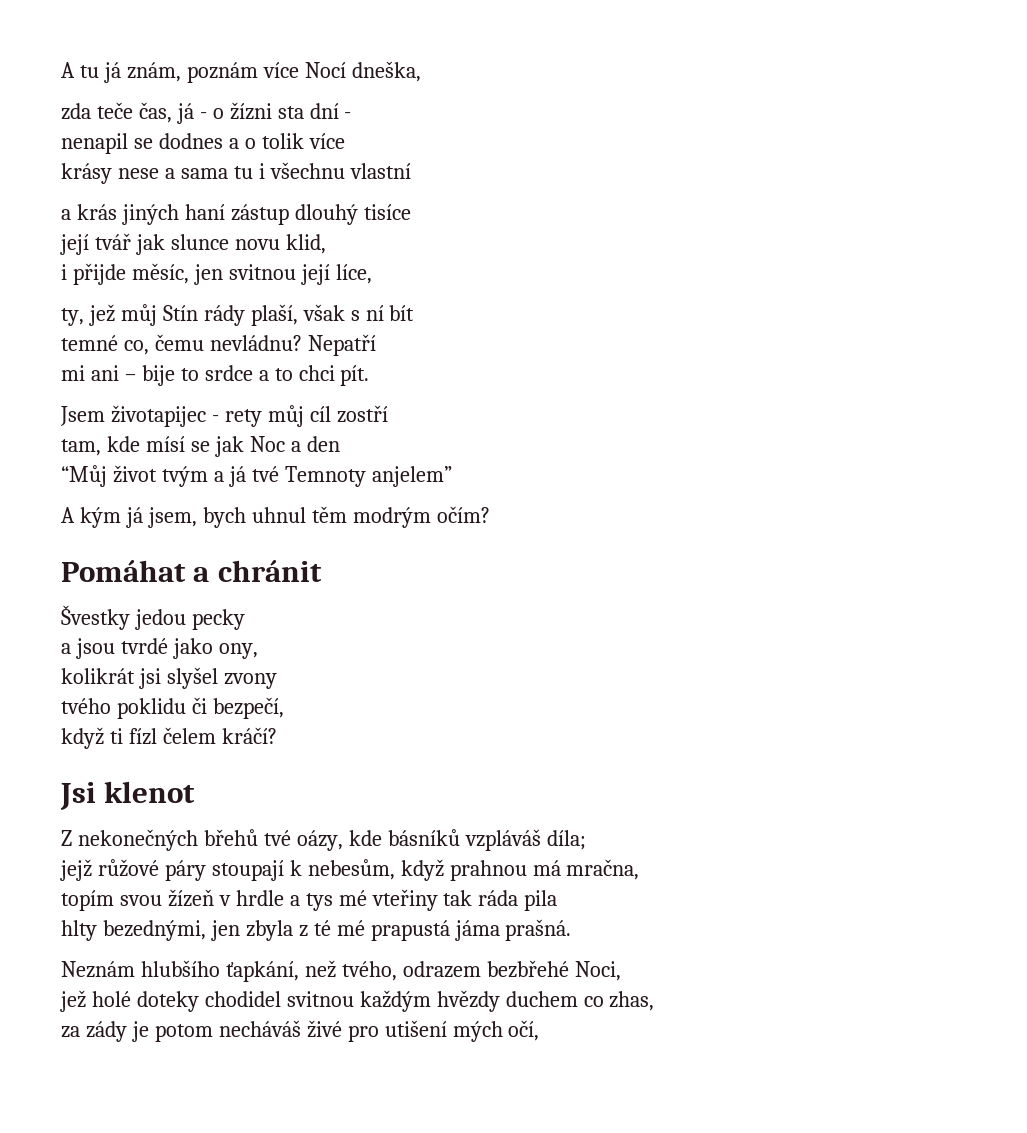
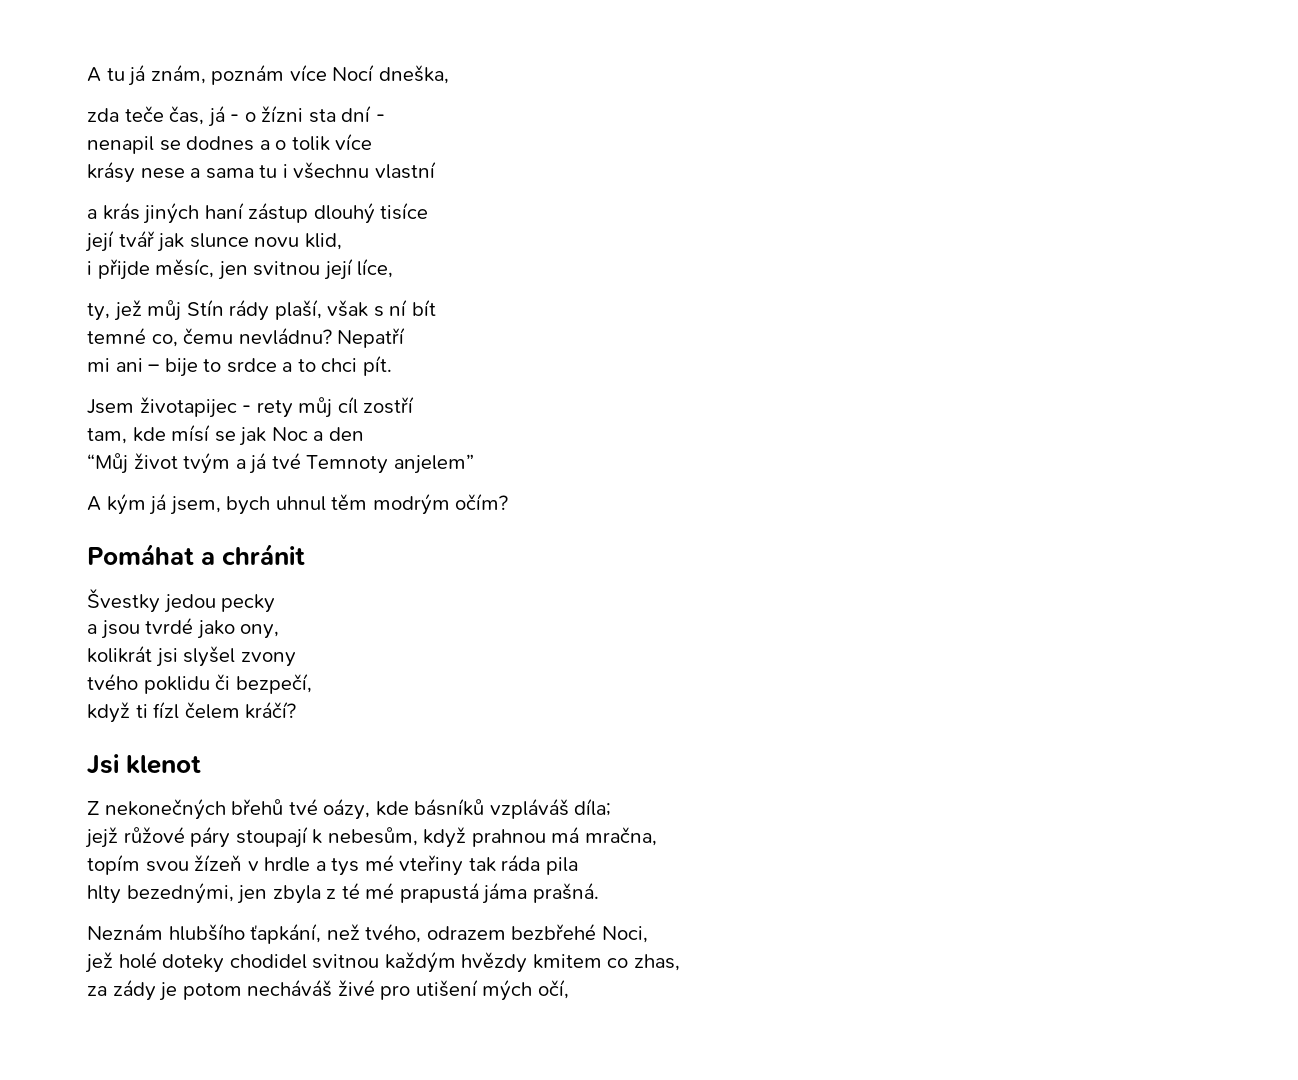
[505,991,578,1007] duchem -> [532,954,602,969] kmitem

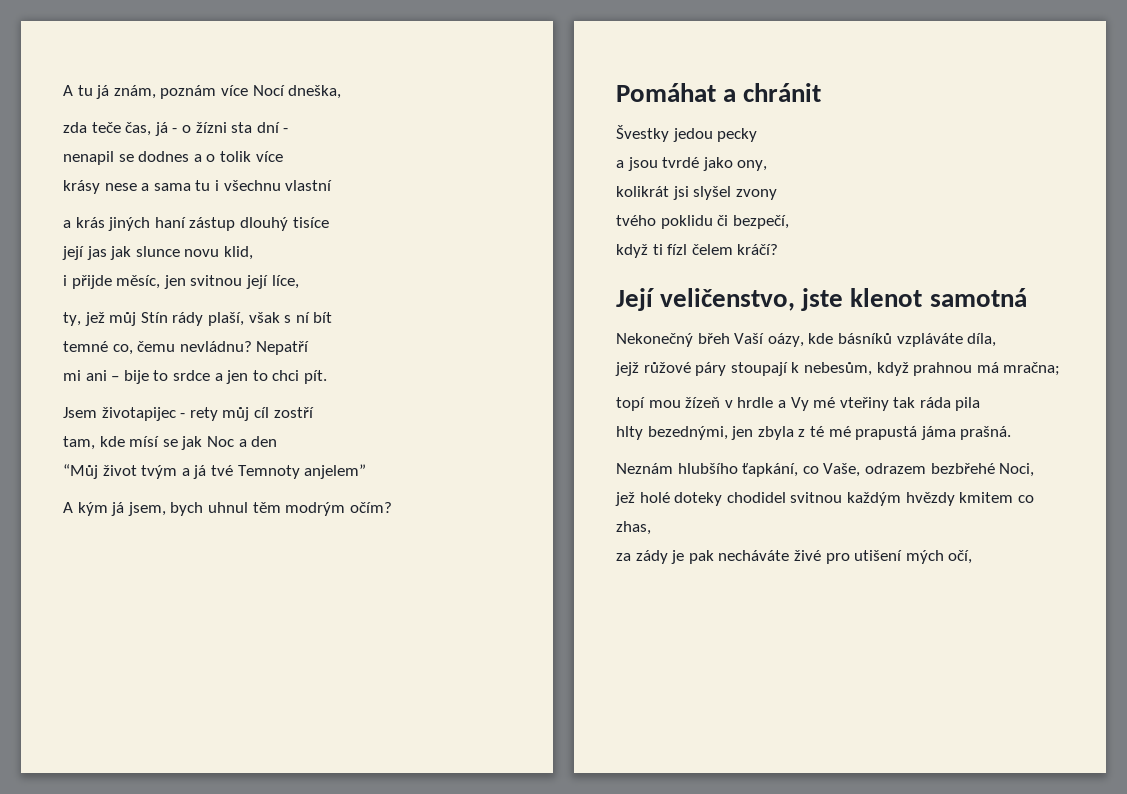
[118,230,155,247] tvář -> [86,246,107,260] jas
(293, 367) none -> [226,370,249,384] jen
[87,754,202,775] [87,798,318,820] Jsi klenot // Z nekonečných břehů tvé -> [616,288,1027,311] [616,333,765,347] Její veličenstvo, jste klenot samotná // Nekonečný břeh Vaší
[489,798,612,819] vzpláváš díla; -> [896,333,997,347] vzpláváte díla,
[584,827,657,846] [87,854,189,875] mračna, // topím svou -> [1003,362,1061,376] [616,397,681,411] mračna; // topí mou
[331,858,360,876] tys -> [790,397,809,411] Vy
[326,923,422,943] než tvého, -> [802,463,861,477] co Vaše,
[182,979,333,1000] potom necháváš -> [688,550,790,564] pak necháváte

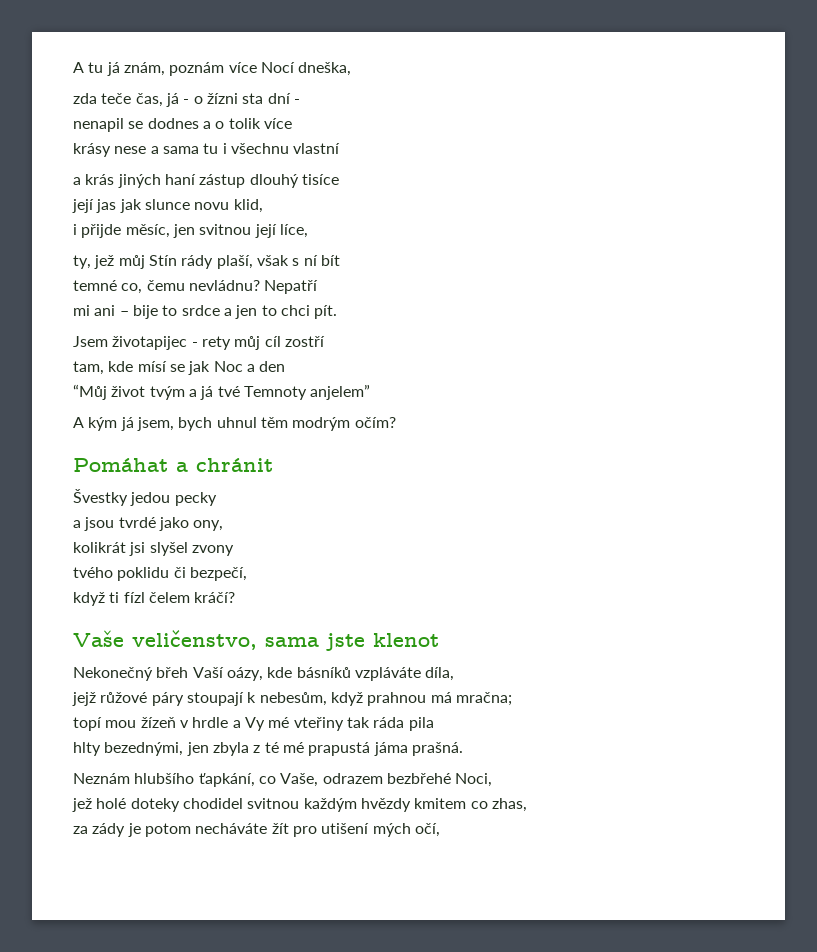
[616,288,796,311] Její veličenstvo, -> [73,630,319,650] Vaše veličenstvo, sama
[929,288,1027,307] samotná -> (439, 640) none
[688,550,821,564] pak necháváte živé -> [144,823,289,837] potom necháváte žít

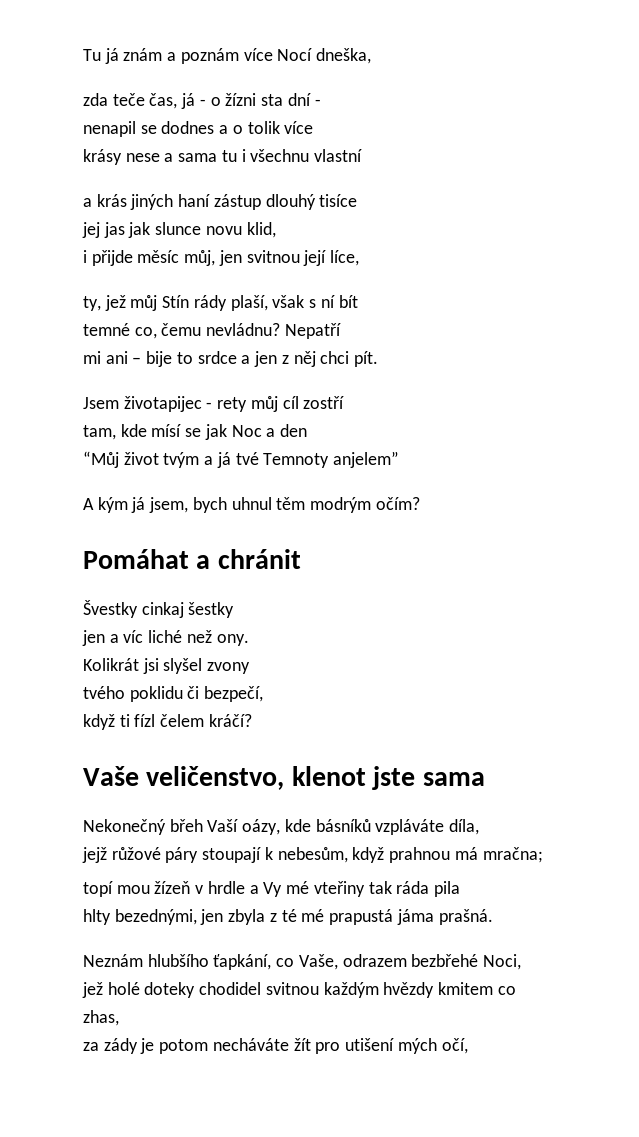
[73,62,165,76] A tu já znám, -> [83,48,177,64] Tu já znám a
[72,199,94,213] její -> [82,222,100,238] jej
[125,224,170,238] měsíc, -> [137,250,216,266] měsíc můj,
[261,305,277,316] to -> [281,351,316,367] z něj
[130,492,217,506] [73,517,224,531] [73,542,126,553] jedou pecky // a jsou tvrdé jako ony, // kolikrát -> [141,602,235,618] [82,630,249,646] [83,658,139,671] cinkaj šestky // jen a víc liché než ony. // Kolikrát
[265,633,439,651] sama jste klenot -> [291,766,485,790] klenot jste sama

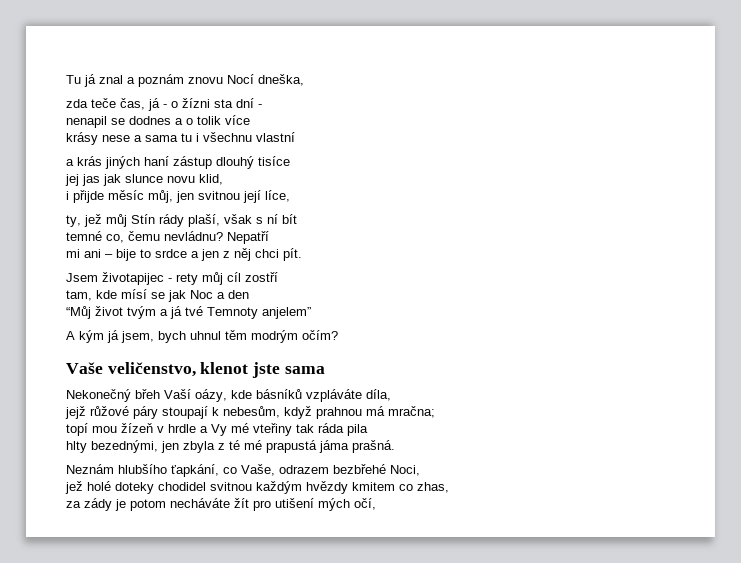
[123,48,163,61] znám -> [99,75,123,84] znal
[243,48,273,61] více -> [188,77,223,84] znovu
[83,549,301,569] [83,600,235,618] [82,630,249,646] [83,658,251,674] [83,686,264,702] [83,714,252,730] // Pomáhat a chránit // Švestky cinkaj šestky // jen a víc liché než ony. // Kolikrát jsi slyšel zvony // tvého poklidu či bezpečí, // když ti fízl čelem kráčí? -> (338, 335) none

